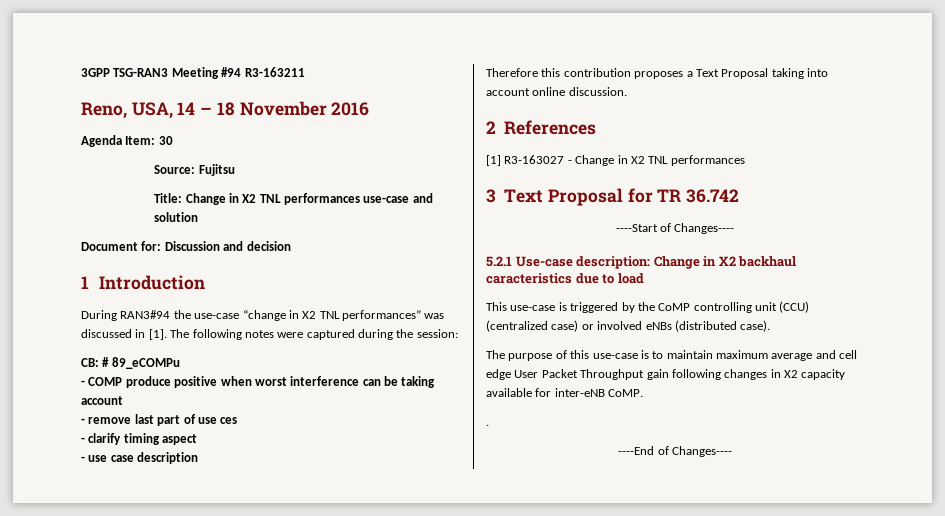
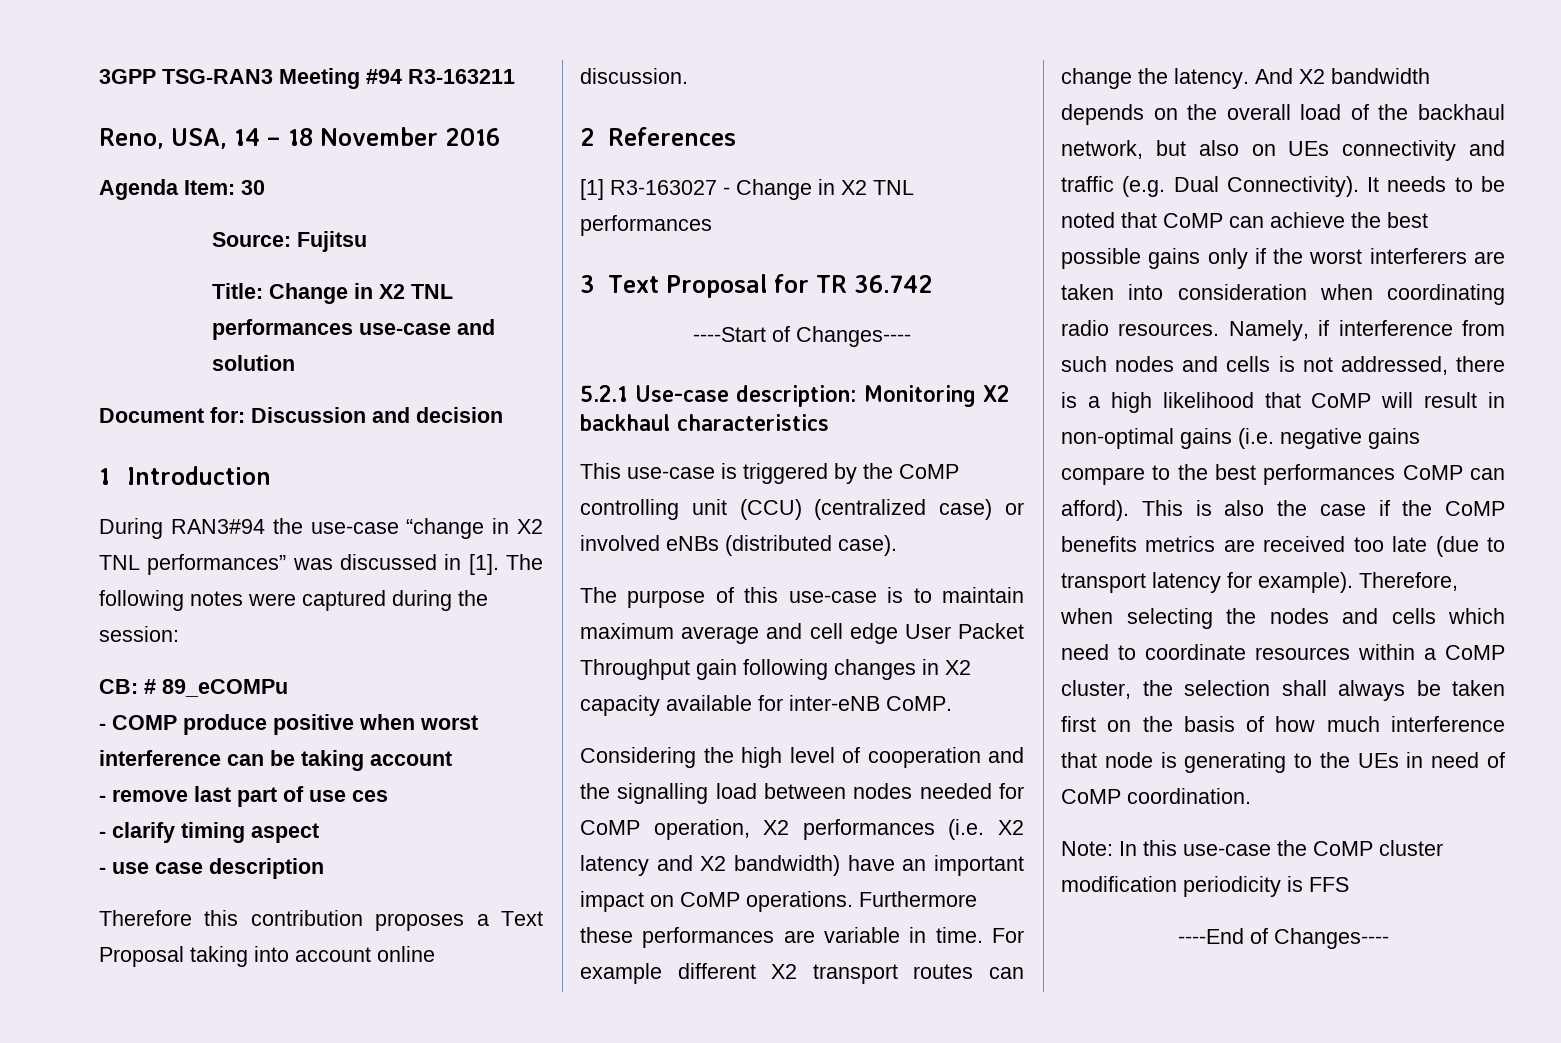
[653,256,797,269] [486,273,644,284] Change in X2 backhaul caracteristics due to load -> [864,385,1009,407] [580,414,829,431] Monitoring X2 backhaul characteristics
[486,424,489,426] . -> [580,747,1024,768] [580,783,1024,804] [580,819,1024,840] [580,855,1024,876] [580,891,977,912] [580,927,1024,948] [580,963,1024,984] [1061,68,1430,89] [1061,104,1505,125] [1061,140,1505,161] [1061,176,1505,197] [1061,212,1428,228] [1061,248,1505,269] [1061,284,1505,305] [1061,320,1505,341] [1061,356,1505,375] [1061,392,1505,413] [1061,428,1420,449] [1061,464,1505,485] [1061,500,1505,521] [1061,536,1505,557] [1061,572,1458,593] [1060,608,1505,629] [1061,644,1505,660] [1061,680,1505,701] [1061,716,1505,732] [1061,752,1505,773] [1061,788,1251,804] [1061,840,1443,856] [1061,876,1349,897] Considering the high level of cooperation and the signalling load between nodes needed for CoMP operation, X2 performances (i.e. X2 latency and X2 bandwidth) have an important impact on CoMP operations. Furthermore these performances are variable in time. For example different X2 transport routes can change the latency. And X2 bandwidth depends on the overall load of the backhaul network, but also on UEs connectivity and traffic (e.g. Dual Connectivity). It needs to be noted that CoMP can achieve the best possible gains only if the worst interferers are taken into consideration when coordinating radio resources. Namely, if interference from such nodes and cells is not addressed, there is a high likelihood that CoMP will result in non-optimal gains (i.e. negative gains compare to the best performances CoMP can afford). This is also the case if the CoMP benefits metrics are received too late (due to transport latency for example). Therefore, when selecting the nodes and cells which need to coordinate resources within a CoMP cluster, the selection shall always be taken first on the basis of how much interference that node is generating to the UEs in need of CoMP coordination. // Note: In this use-case the CoMP cluster modification periodicity is FFS

